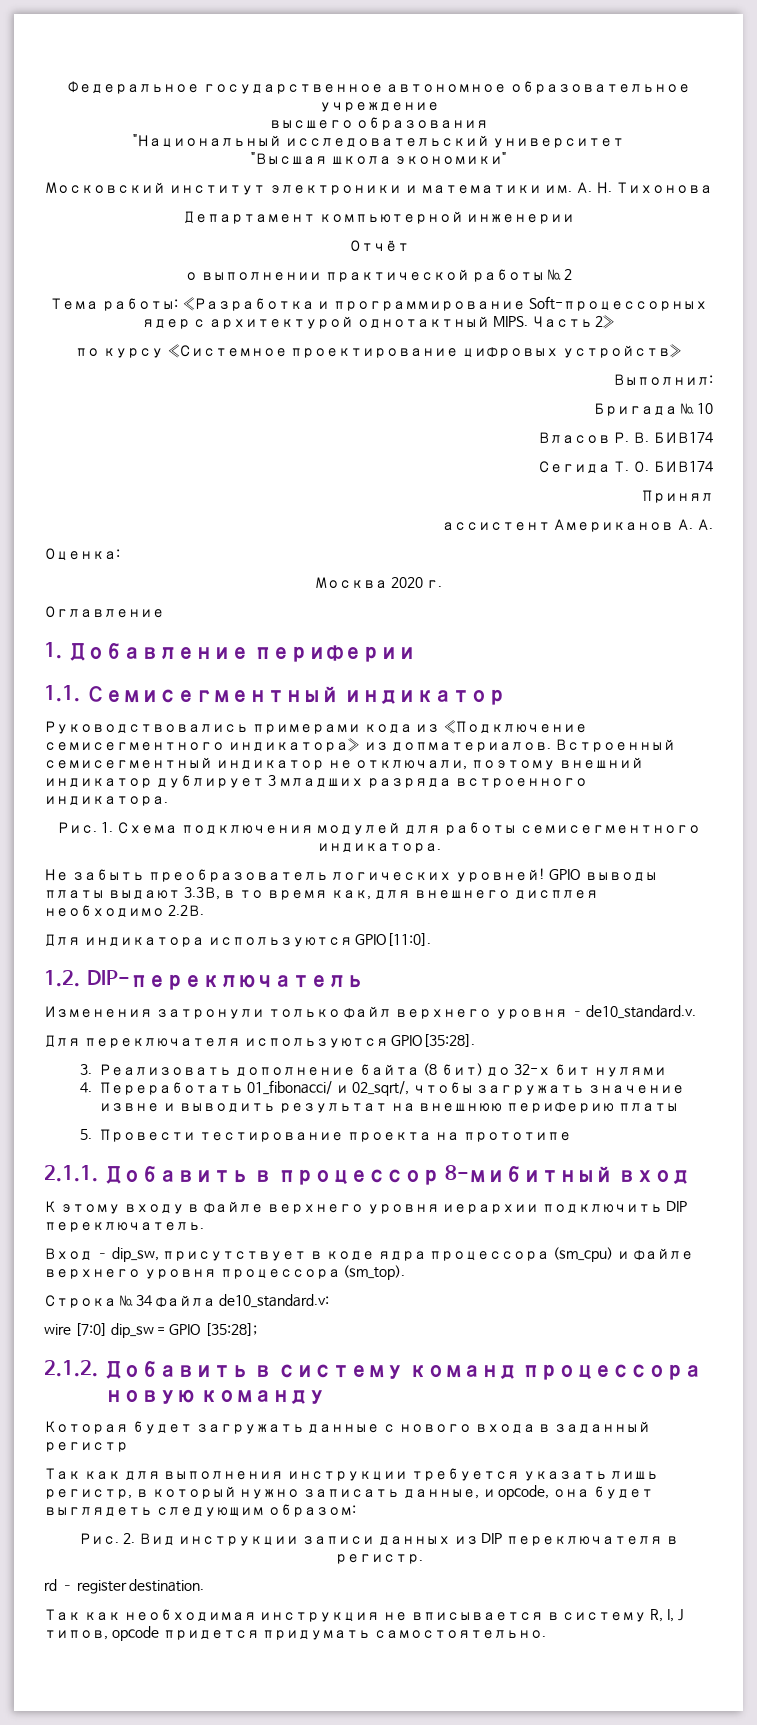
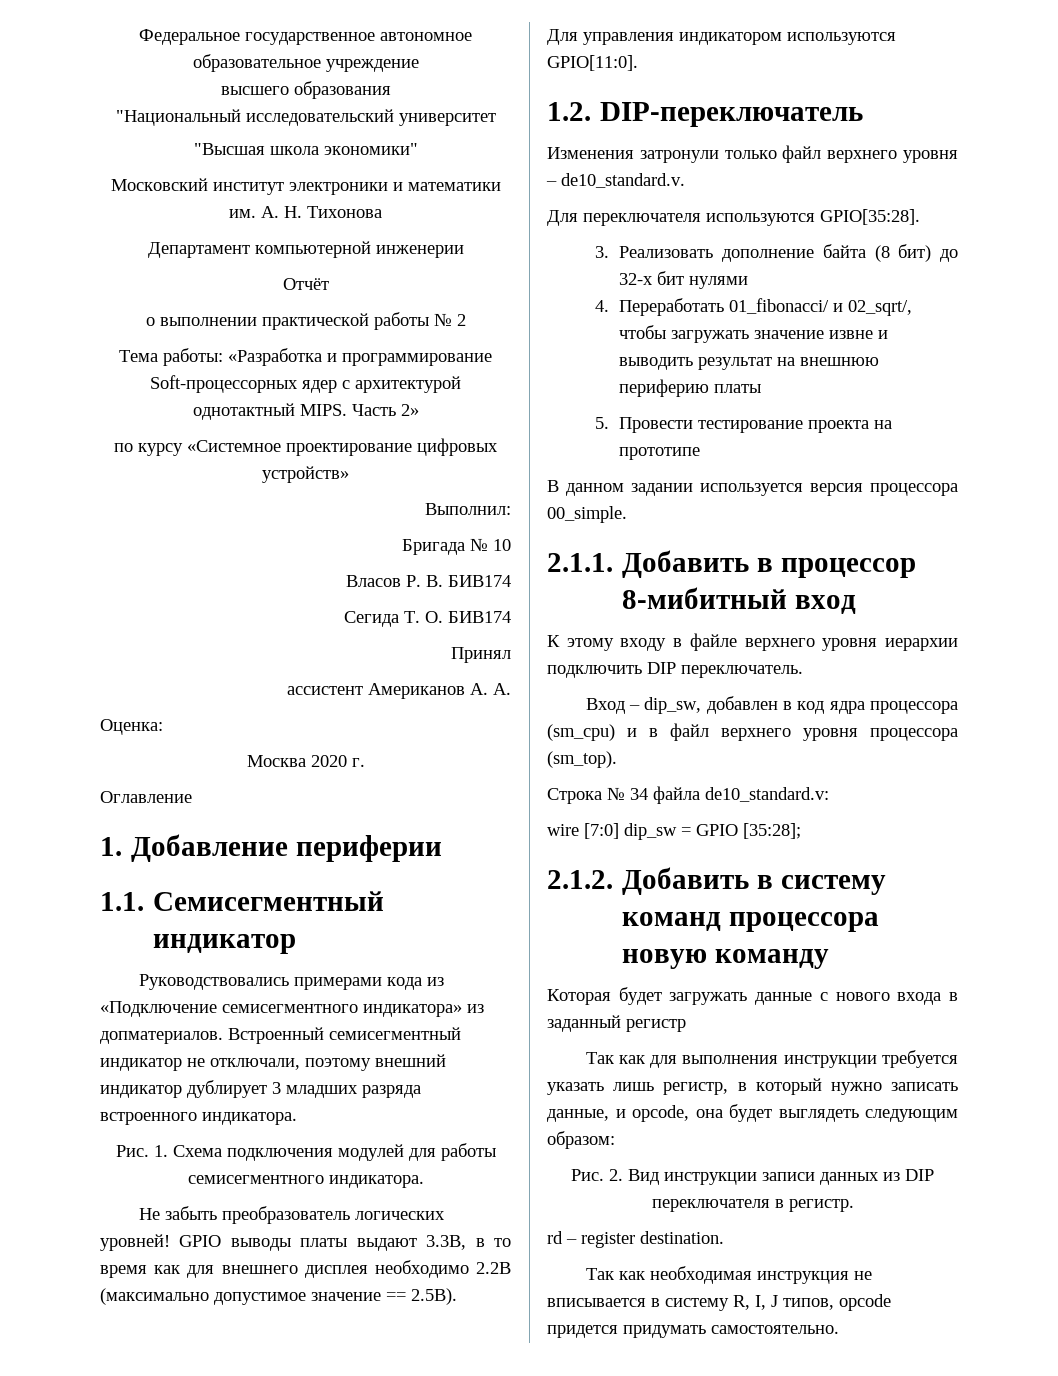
[330,890,371,900] как, -> [154,1265,181,1274] как
[167,905,204,916] [44,934,204,947] 2.2В. // Для индикатора -> [476,1262,511,1274] [100,1288,457,1305] [547,29,782,45] 2.2В (максимально допустимое значение == 2.5В). // Для управления индикатором
(571, 1137) none -> [547,480,958,496] [547,506,627,523] // В данном задании используется версия процессора 00_simple.
[162,1251,374,1261] присутствует в коде -> [706,696,825,714] добавлен в код
[632,1248,693,1260] файле -> [649,723,709,741] в файл

